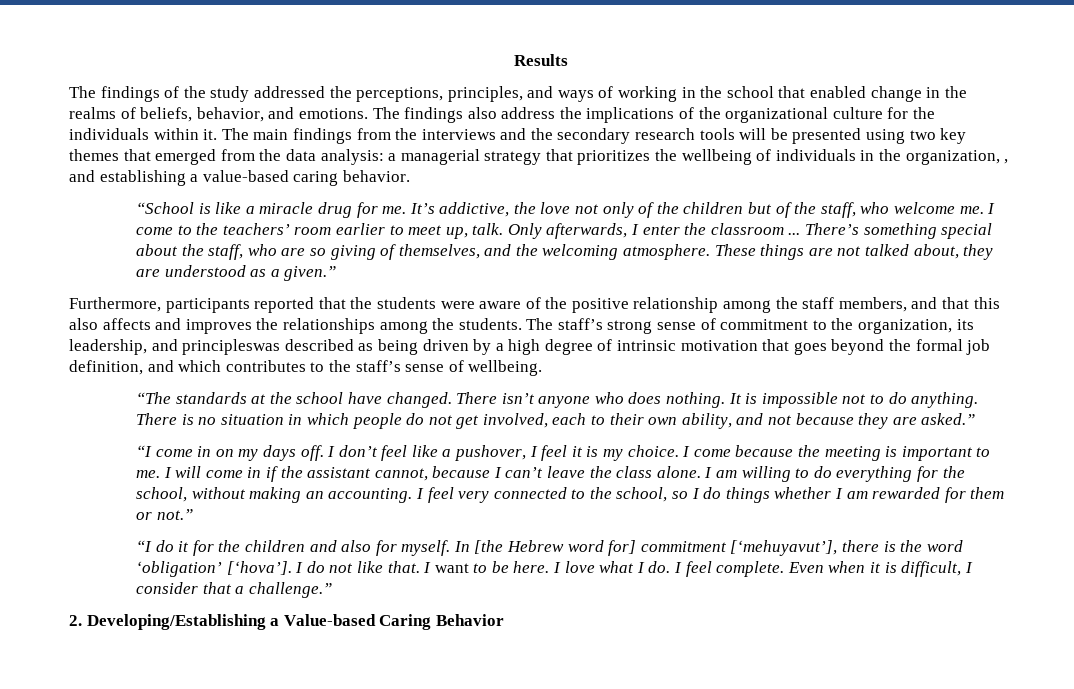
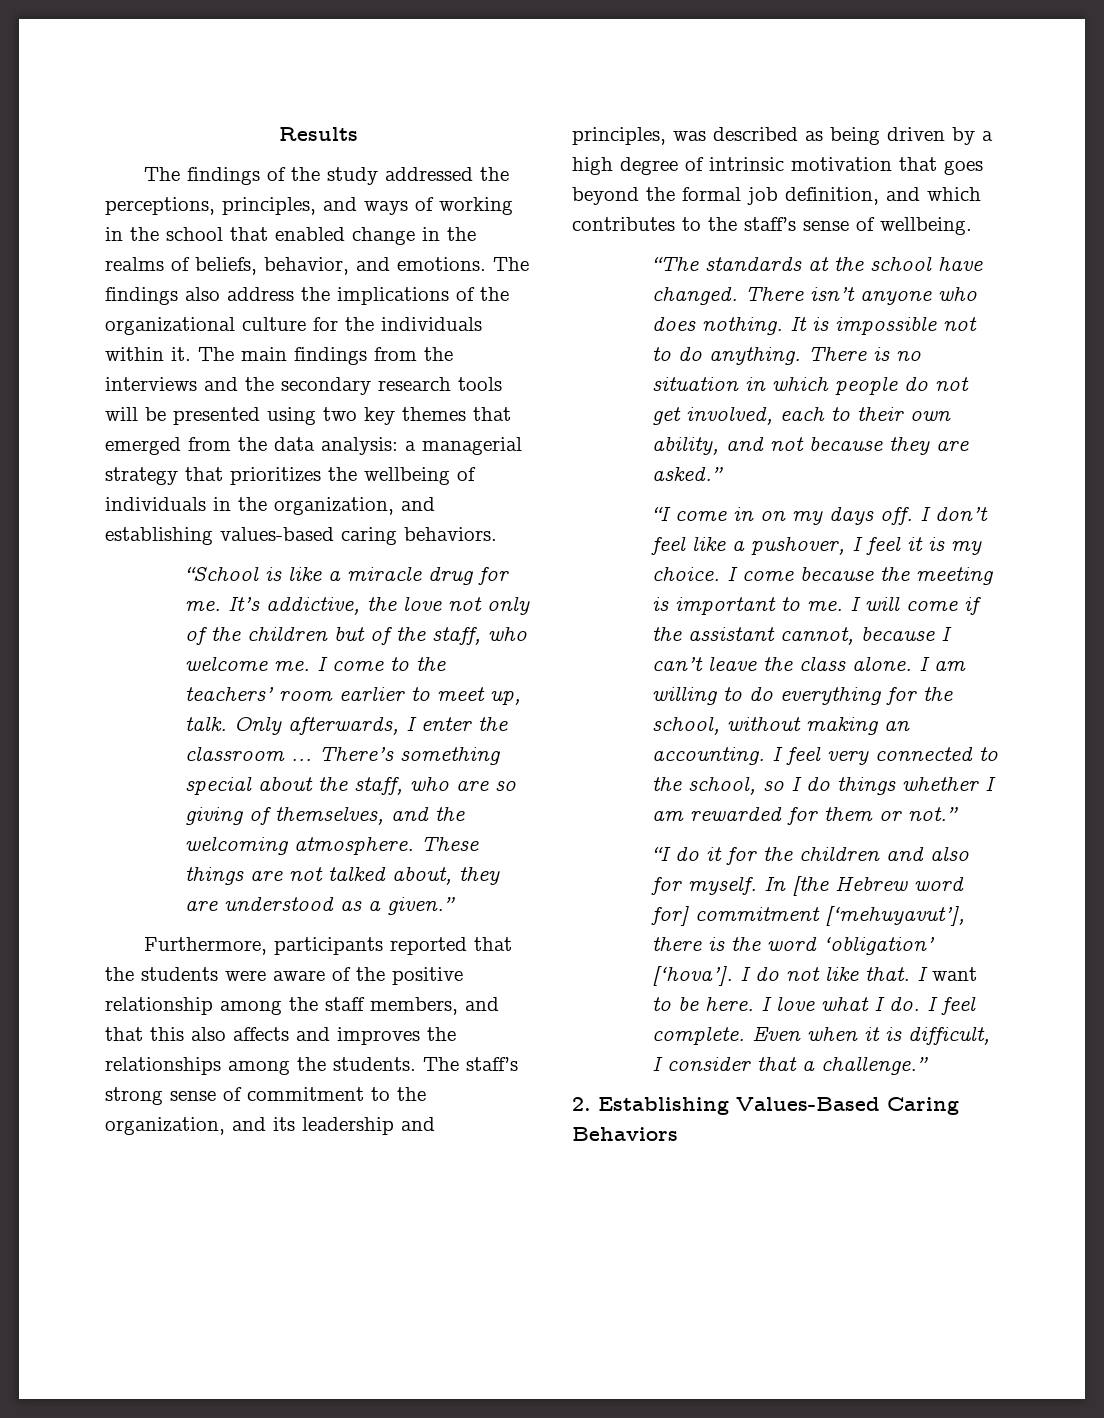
[1004,159,1009,164] , -> (394, 506) none
[190,170,410,186] a value-based caring behavior. -> [220,527,497,545] values-based caring behaviors.
[956,319,974,330] [69,339,281,355] its leadership, and principleswas -> [232,1117,435,1135] [572,127,706,145] and its leadership and principles, was
[247,467,262,478] in -> (958, 606) none
[86,614,504,630] Developing/Establishing a Value-based Caring Behavior -> [598,1097,959,1115] [572,1127,678,1141] Establishing Values-Based Caring Behaviors

